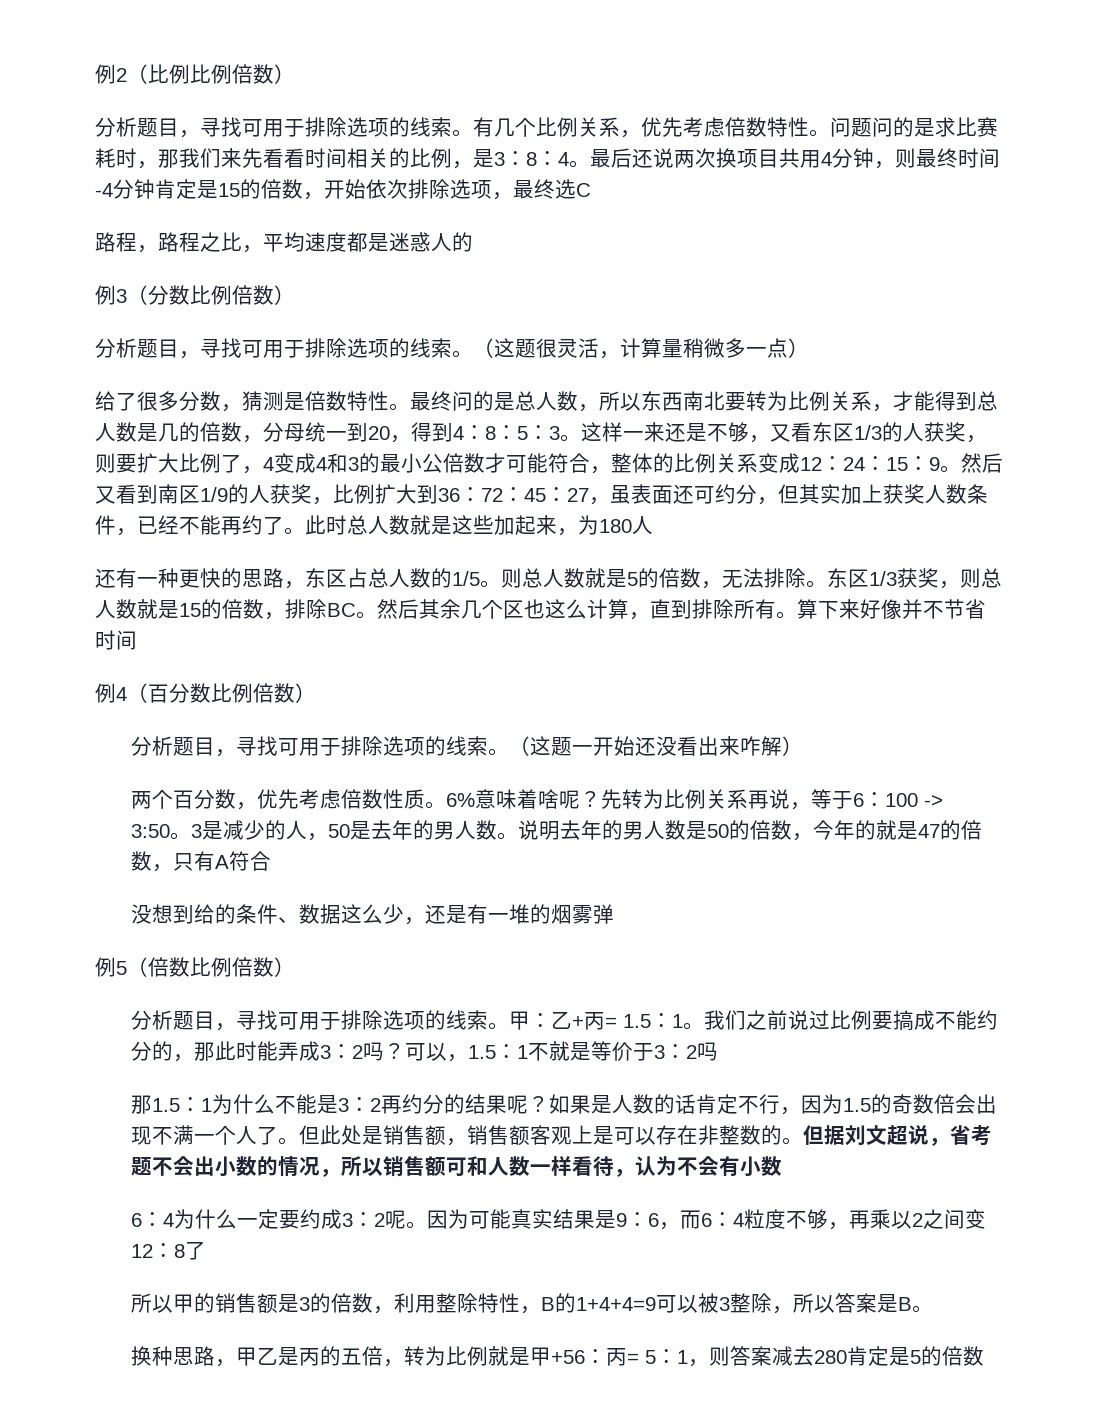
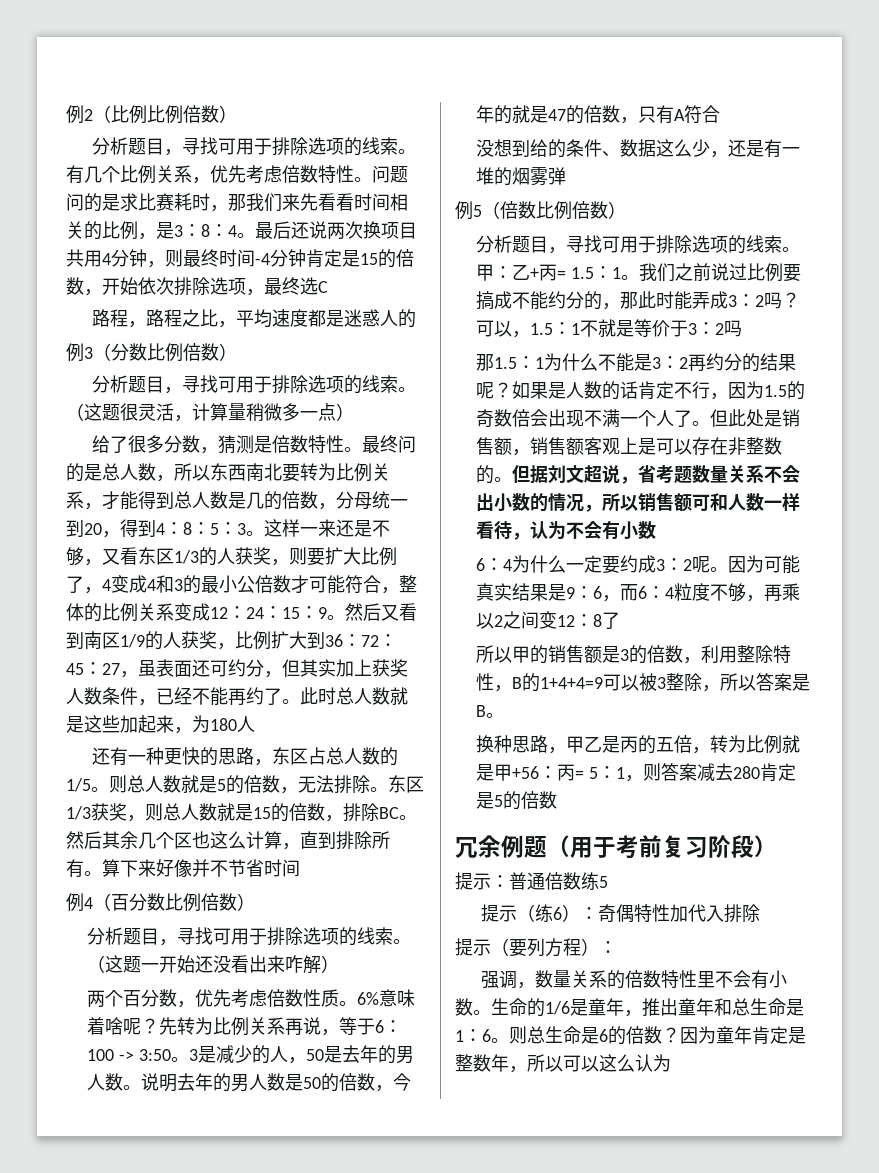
(152, 1166) none -> [692,465,765,483] 数量关系
(984, 1356) none -> [455,835,777,859] [455,872,608,890] [480,904,760,923] [455,938,617,957] [480,970,787,989] [455,998,804,1017] [455,1026,806,1045] [455,1054,671,1073] // 冗余例题（用于考前复习阶段） // 提示：普通倍数练5 // 提示（练6）：奇偶特性加代入排除 // 提示（要列方程）： // 强调，数量关系的倍数特性里不会有小数。生命的1/6是童年，推出童年和总生命是1：6。则总生命是6的倍数？因为童年肯定是整数年，所以可以这么认为

